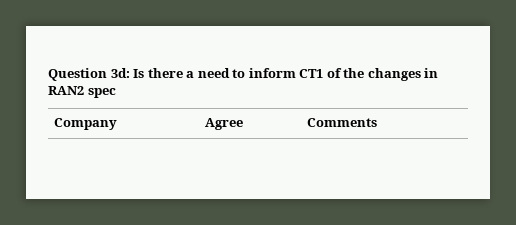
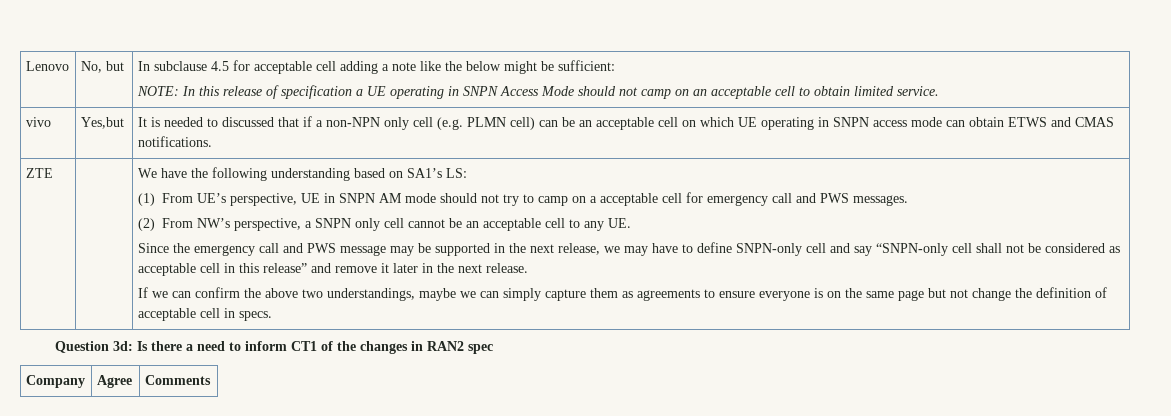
(48, 74) none -> [25,61,69,71] [80,61,124,73] [137,60,615,74] [136,85,939,99] [25,117,51,127] [80,117,124,129] [137,116,1114,130] [137,136,212,147] [25,168,53,178] [137,167,467,181] [137,192,908,206] [137,218,631,231] [137,242,1120,256] [137,263,528,276] [137,287,1107,301] [137,308,272,321] Lenovo | No, but | In subclause 4.5 for acceptable cell adding a note like the below might be sufficient: // NOTE: In this release of specification a UE operating in SNPN Access Mode should not camp on an acceptable cell to obtain limited service. // vivo | Yes,but | It is needed to discussed that if a non-NPN only cell (e.g. PLMN cell) can be an acceptable cell on which UE operating in SNPN access mode can obtain ETWS and CMAS notifications. // ZTE | | We have the following understanding based on SA1’s LS: // (1) From UE’s perspective, UE in SNPN AM mode should not try to camp on a acceptable cell for emergency call and PWS messages. // (2) From NW’s perspective, a SNPN only cell cannot be an acceptable cell to any UE. // Since the emergency call and PWS message may be supported in the next release, we may have to define SNPN-only cell and say “SNPN-only cell shall not be considered as acceptable cell in this release” and remove it later in the next release. // If we can confirm the above two understandings, maybe we can simply capture them as agreements to ensure everyone is on the same page but not change the definition of acceptable cell in specs. //

